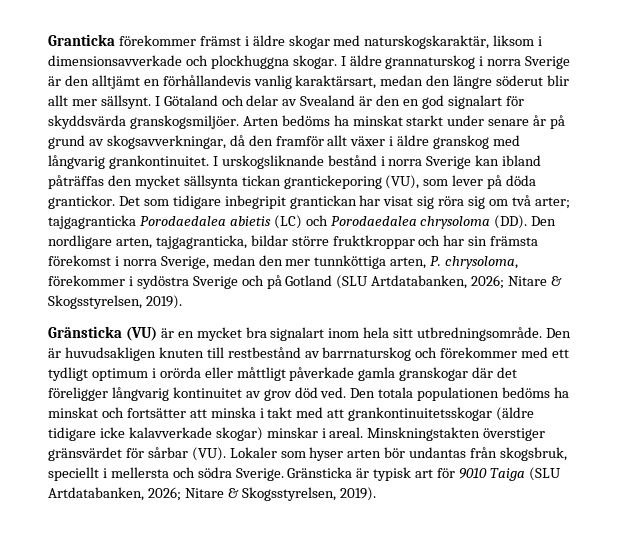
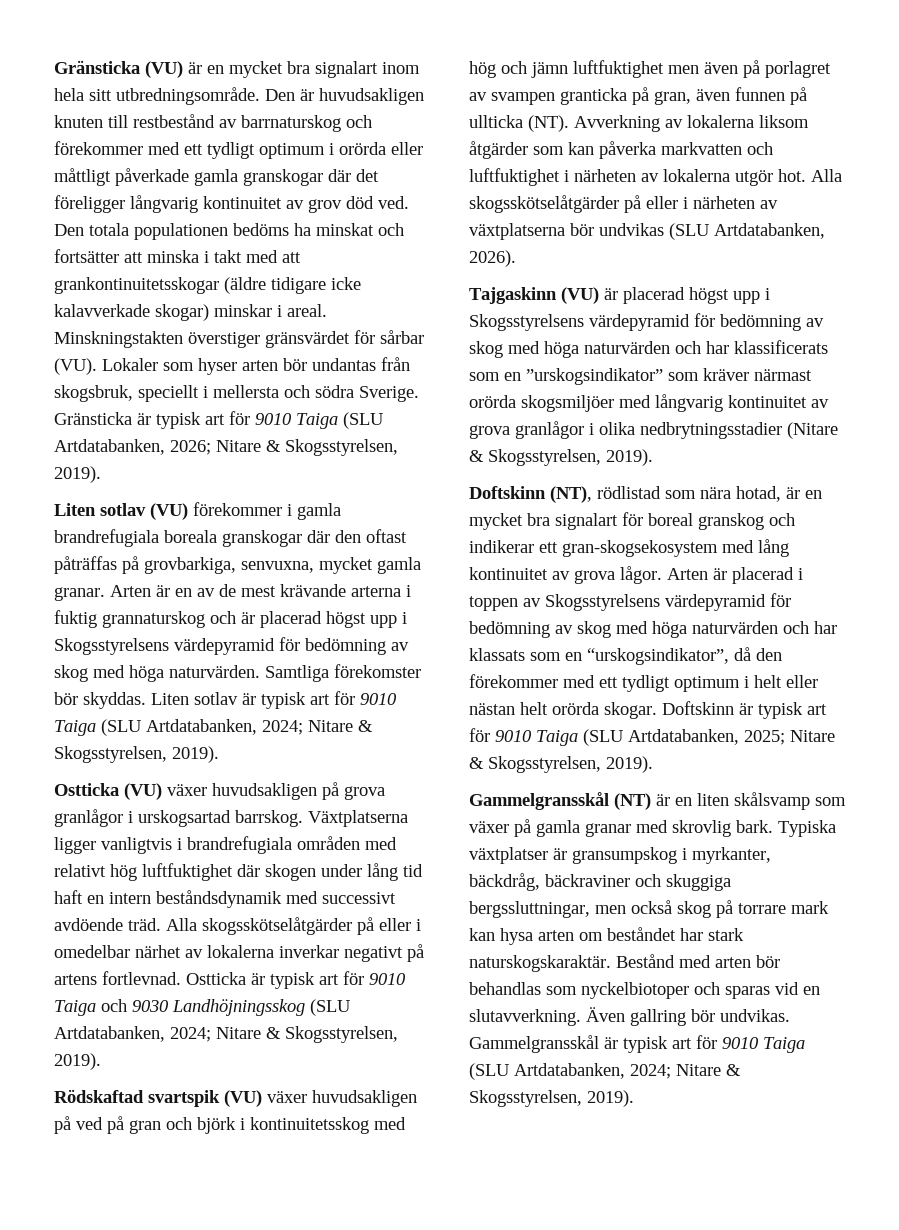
[48,34,543,49] [48,55,571,69] [48,75,570,89] [48,95,524,109] [48,115,566,129] [48,135,521,149] [48,155,542,169] [48,175,537,189] [48,195,570,209] [48,215,557,229] [48,235,539,249] [48,255,519,269] [48,275,563,289] [48,295,182,309] Granticka förekommer främst i äldre skogar med naturskogskaraktär, liksom i dimensionsavverkade och plockhuggna skogar. I äldre grannaturskog i norra Sverige är den alltjämt en förhållandevis vanlig karaktärsart, medan den längre söderut blir allt mer sällsynt. I Götaland och delar av Svealand är den en god signalart för skyddsvärda granskogsmiljöer. Arten bedöms ha minskat starkt under senare år på grund av skogsavverkningar, då den framför allt växer i äldre granskog med långvarig grankontinuitet. I urskogsliknande bestånd i norra Sverige kan ibland påträffas den mycket sällsynta tickan grantickeporing (VU), som lever på döda grantickor. Det som tidigare inbegripit grantickan har visat sig röra sig om två arter; tajgagranticka Porodaedalea abietis (LC) och Porodaedalea chrysoloma (DD). Den nordligare arten, tajgagranticka, bildar större fruktkroppar och har sin främsta förekomst i norra Sverige, medan den mer tunnköttiga arten, P. chrysoloma, förekommer i sydöstra Sverige och på Gotland (SLU Artdatabanken, 2026; Nitare & Skogsstyrelsen, 2019). // -> (54, 67) none
(376, 494) none -> [54,502,341,520] [54,529,407,547] [54,556,421,574] [54,584,411,601] [54,610,407,628] [54,637,409,655] [54,664,421,682] [54,691,397,709] [54,719,373,736] [54,746,219,763] [54,782,385,800] [54,809,408,827] [54,836,397,854] [54,863,423,881] [54,890,396,908] [54,917,421,935] [54,944,424,962] [54,971,406,989] [54,999,350,1016] [54,1026,398,1043] [54,1053,101,1070] [54,1089,417,1107] [54,1116,406,1134] [469,60,831,78] [469,87,807,105] [469,115,809,132] [469,141,773,159] [469,168,842,186] [469,195,778,213] [469,223,825,240] [469,250,516,267] [469,287,770,304] [469,313,824,331] [469,340,828,358] [469,368,812,385] [469,394,829,412] [469,421,838,439] [469,449,653,466] [469,486,822,503] [469,512,795,530] [469,539,789,557] [469,566,803,584] [469,593,791,611] [469,621,837,638] [469,647,782,665] [469,674,818,692] [469,701,827,719] [469,728,835,746] [469,756,653,773] [469,792,846,810] [469,819,836,837] [469,847,771,864] [469,873,731,891] [469,900,829,918] [469,927,744,945] [469,954,780,972] [469,982,820,999] [469,1007,790,1026] [469,1035,805,1053] [469,1063,741,1080] [469,1090,634,1107] // Liten sotlav (VU) förekommer i gamla brandrefugiala boreala granskogar där den oftast påträffas på grovbarkiga, senvuxna, mycket gamla granar. Arten är en av de mest krävande arterna i fuktig grannaturskog och är placerad högst upp i Skogsstyrelsens värdepyramid för bedömning av skog med höga naturvärden. Samtliga förekomster bör skyddas. Liten sotlav är typisk art för 9010 Taiga (SLU Artdatabanken, 2024; Nitare & Skogsstyrelsen, 2019). // Ostticka (VU) växer huvudsakligen på grova granlågor i urskogsartad barrskog. Växtplatserna ligger vanligtvis i brandrefugiala områden med relativt hög luftfuktighet där skogen under lång tid haft en intern beståndsdynamik med successivt avdöende träd. Alla skogsskötselåtgärder på eller i omedelbar närhet av lokalerna inverkar negativt på artens fortlevnad. Ostticka är typisk art för 9010 Taiga och 9030 Landhöjningsskog (SLU Artdatabanken, 2024; Nitare & Skogsstyrelsen, 2019). // Rödskaftad svartspik (VU) växer huvudsakligen på ved på gran och björk i kontinuitetsskog med hög och jämn luftfuktighet men även på porlagret av svampen granticka på gran, även funnen på ullticka (NT). Avverkning av lokalerna liksom åtgärder som kan påverka markvatten och luftfuktighet i närheten av lokalerna utgör hot. Alla skogsskötselåtgärder på eller i närheten av växtplatserna bör undvikas (SLU Artdatabanken, 2026). // Tajgaskinn (VU) är placerad högst upp i Skogsstyrelsens värdepyramid för bedömning av skog med höga naturvärden och har klassificerats som en ”urskogsindikator” som kräver närmast orörda skogsmiljöer med långvarig kontinuitet av grova granlågor i olika nedbrytningsstadier (Nitare & Skogsstyrelsen, 2019). // Doftskinn (NT), rödlistad som nära hotad, är en mycket bra signalart för boreal granskog och indikerar ett gran-skogsekosystem med lång kontinuitet av grova lågor. Arten är placerad i toppen av Skogsstyrelsens värdepyramid för bedömning av skog med höga naturvärden och har klassats som en “urskogsindikator”, då den förekommer med ett tydligt optimum i helt eller nästan helt orörda skogar. Doftskinn är typisk art för 9010 Taiga (SLU Artdatabanken, 2025; Nitare & Skogsstyrelsen, 2019). // Gammelgransskål (NT) är en liten skålsvamp som växer på gamla granar med skrovlig bark. Typiska växtplatser är gransumpskog i myrkanter, bäckdråg, bäckraviner och skuggiga bergssluttningar, men också skog på torrare mark kan hysa arten om beståndet har stark naturskogskaraktär. Bestånd med arten bör behandlas som nyckelbiotoper och sparas vid en slutavverkning. Även gallring bör undvikas. Gammelgransskål är typisk art för 9010 Taiga (SLU Artdatabanken, 2024; Nitare & Skogsstyrelsen, 2019).

